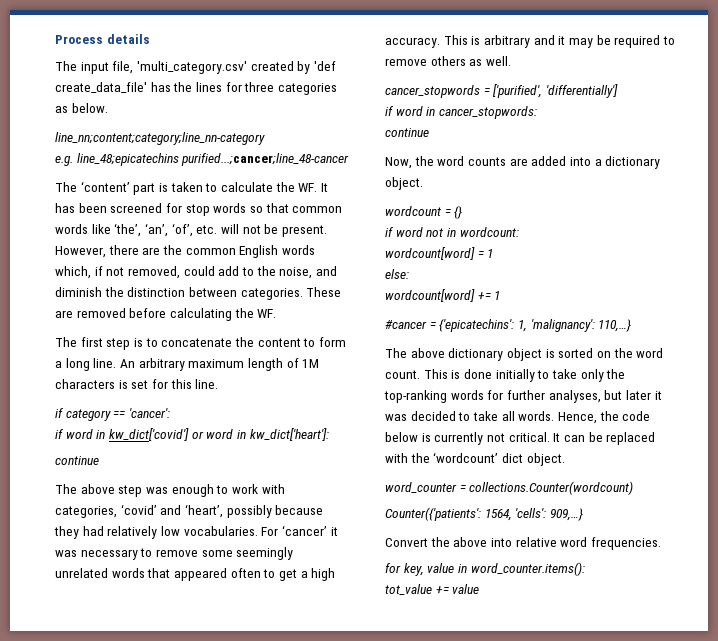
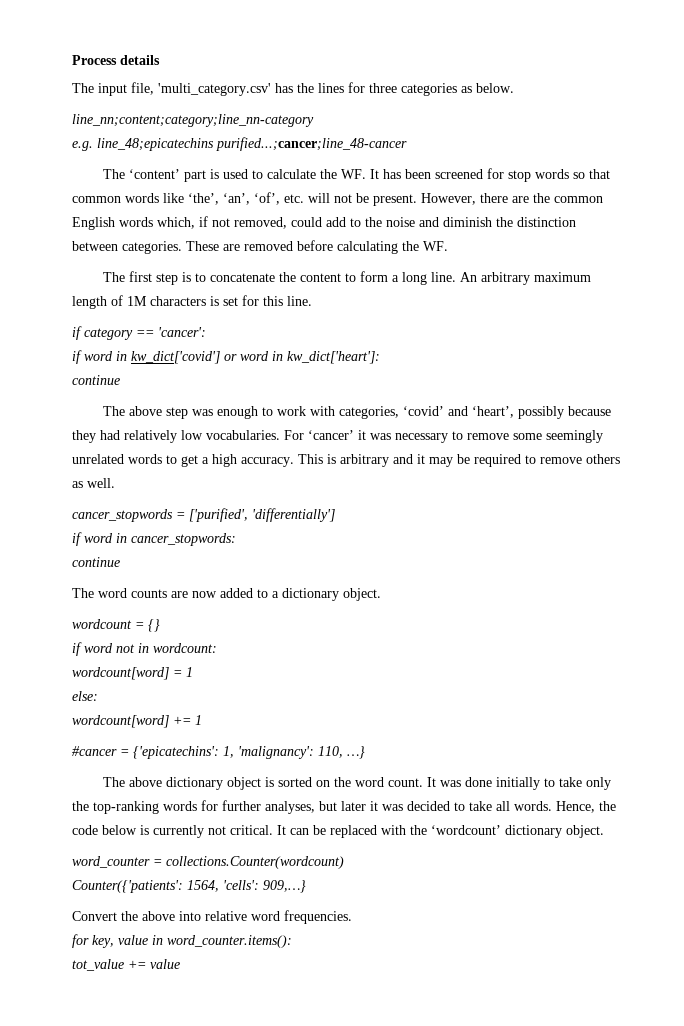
[250,61,336,74] [55,82,147,93] created by 'def create_data_file' -> (271, 89) none
[170,182,203,192] taken -> [222,169,248,179] used
[279,267,313,279] noise, -> [386,217,415,227] noise
[147,568,261,581] that appeared often -> (162, 459) none
[385,156,434,169] Now, the -> [72,588,94,598] The
[531,156,591,166] added into -> [192,588,268,598] now added to
[598,319,632,332] 110,…} -> [318,746,365,759] 110, …}
[423,369,461,379] This is -> [426,777,461,787] It was
[501,453,523,463] dict -> [505,825,562,838] dictionary

